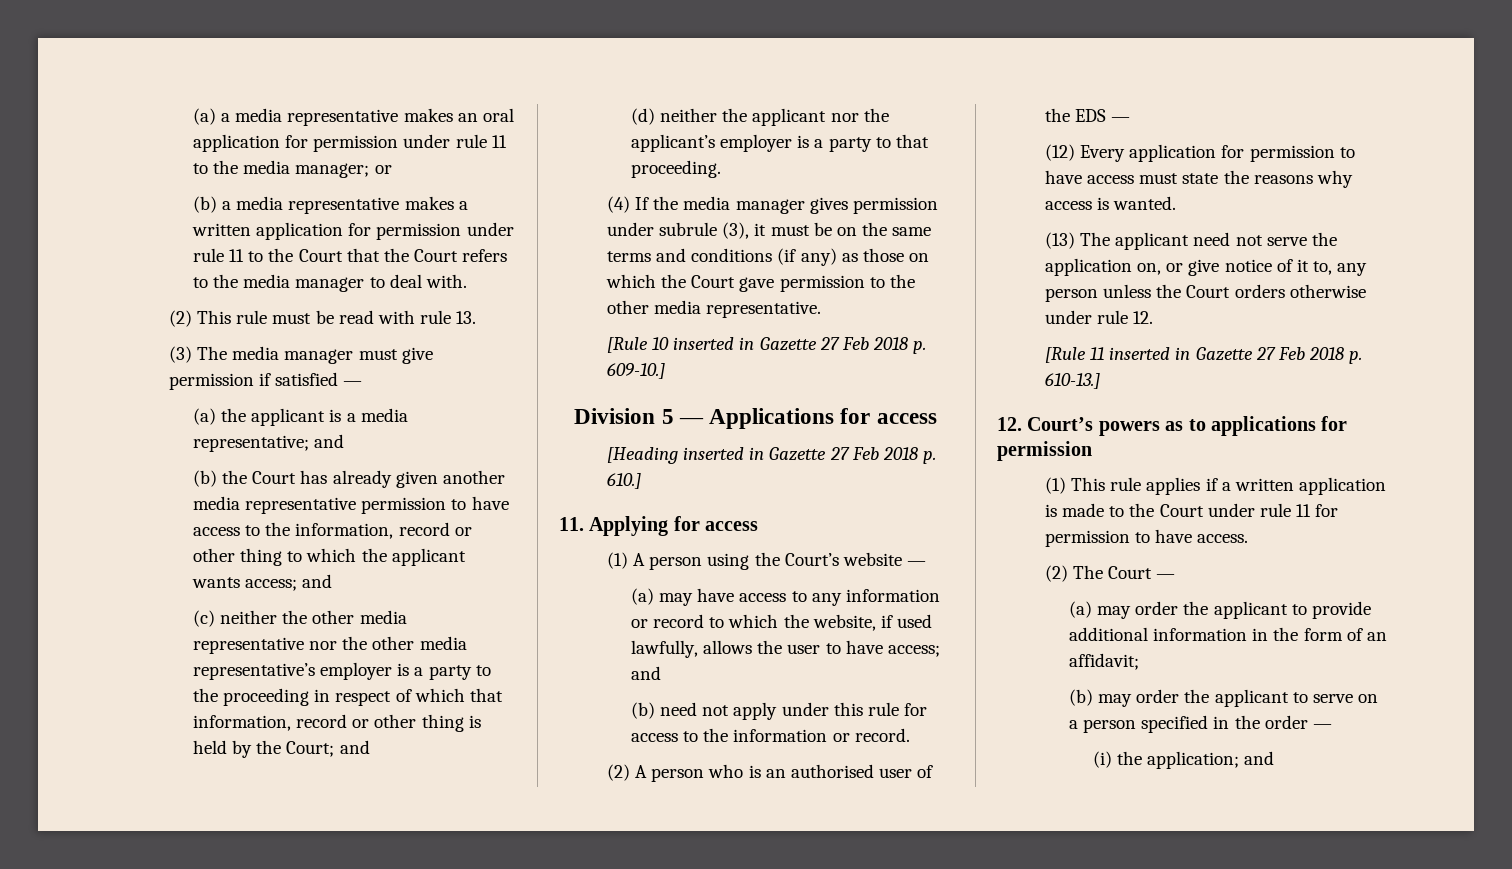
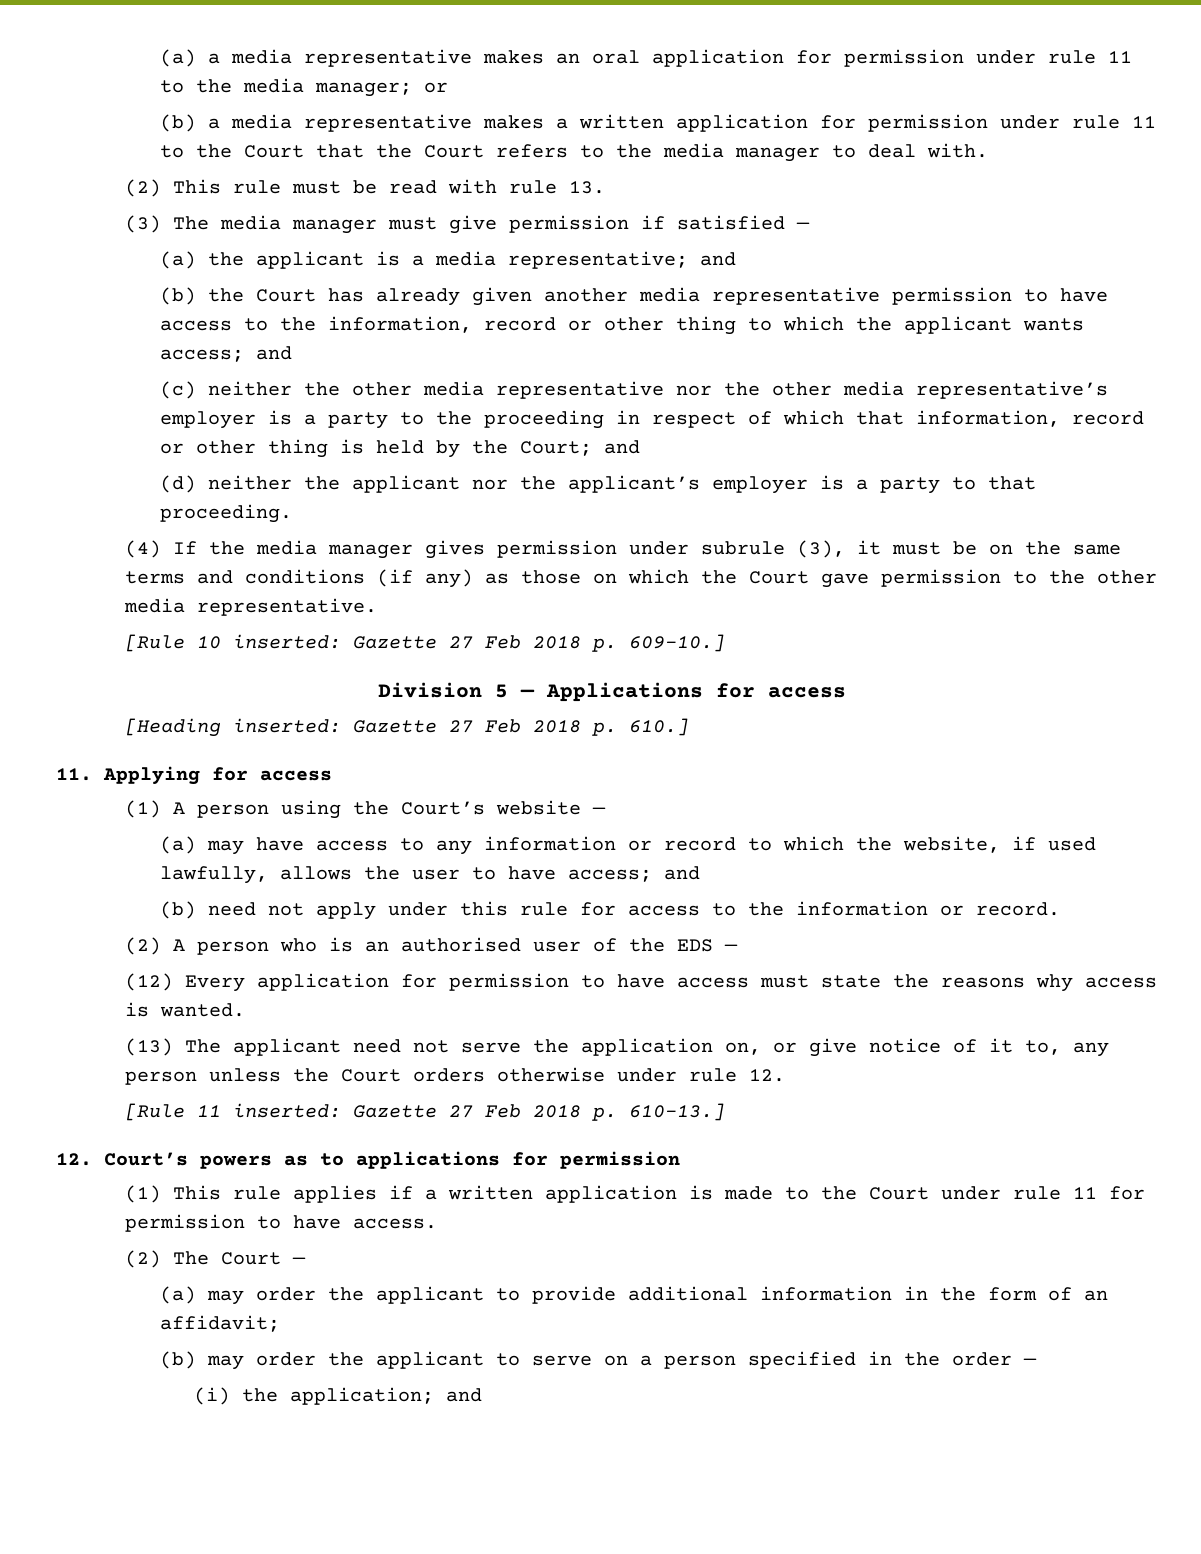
[673,337,755,350] inserted in -> [233,634,342,649] inserted:
[683,447,765,460] inserted in -> [233,718,342,733] inserted:
[1109,347,1191,360] inserted in -> [233,1103,342,1118] inserted:

